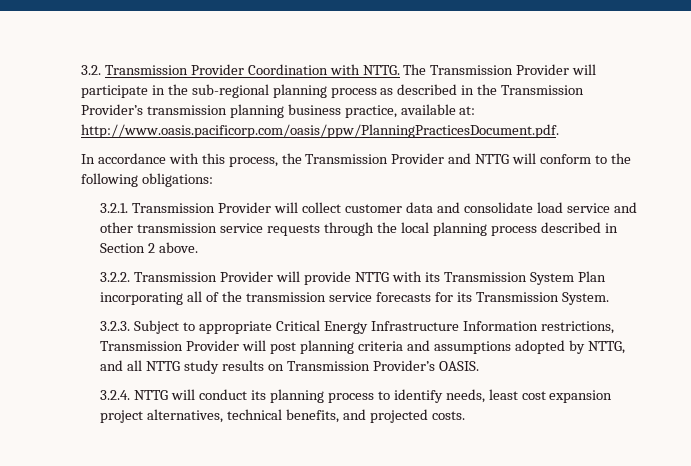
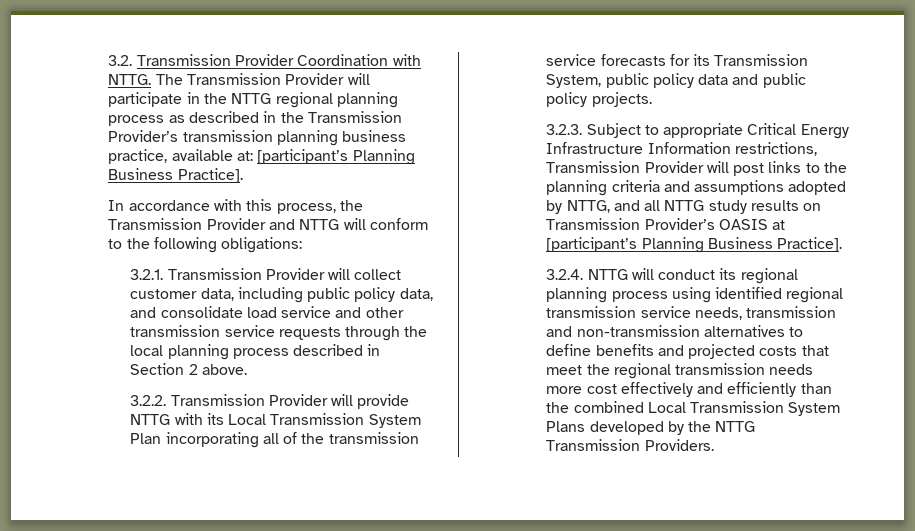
[191,84,269,98] sub-regional -> [231,92,333,108] NTTG regional
[80,124,559,138] http://www.oasis.pacificorp.com/oasis/ppw/PlanningPracticesDocument.pdf. -> [257,149,415,165] [108,168,243,183] [participant’s Planning Business Practice].
[405,202,433,213] data -> [200,287,433,303] data, including public policy data,
(440, 277) none -> [228,414,267,425] Local
[561,292,609,305] System. -> [546,73,806,88] [546,92,652,107] System, public policy data and public policy projects.
(297, 348) none -> [768,161,848,173] links to the
[438,361,479,371] OASIS. -> [718,219,786,230] [546,237,843,253] OASIS at [participant’s Planning Business Practice].
[270,389,613,403] [100,409,465,423] planning process to identify needs, least cost expansion project alternatives, technical benefits, and projected costs. -> [740,268,798,284] [546,287,844,303] [546,306,837,320] [546,325,804,337] [546,344,829,359] [546,363,814,379] [546,382,832,397] [546,401,841,416] [546,421,756,435] [546,439,714,451] regional planning process using identified regional transmission service needs, transmission and non-transmission alternatives to define benefits and projected costs that meet the regional transmission needs more cost effectively and efficiently than the combined Local Transmission System Plans developed by the NTTG Transmission Providers.

